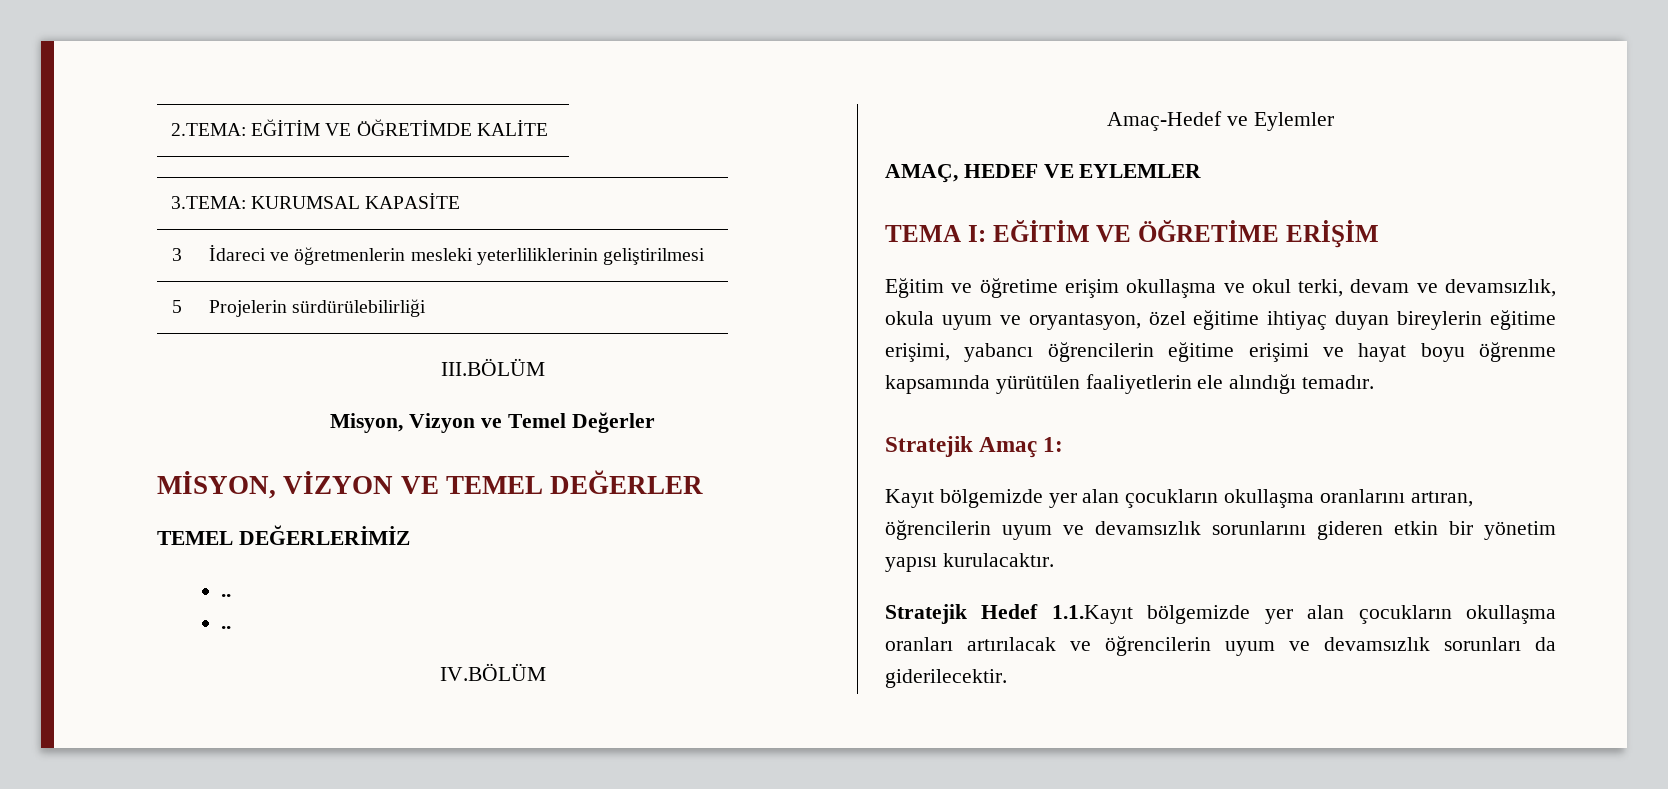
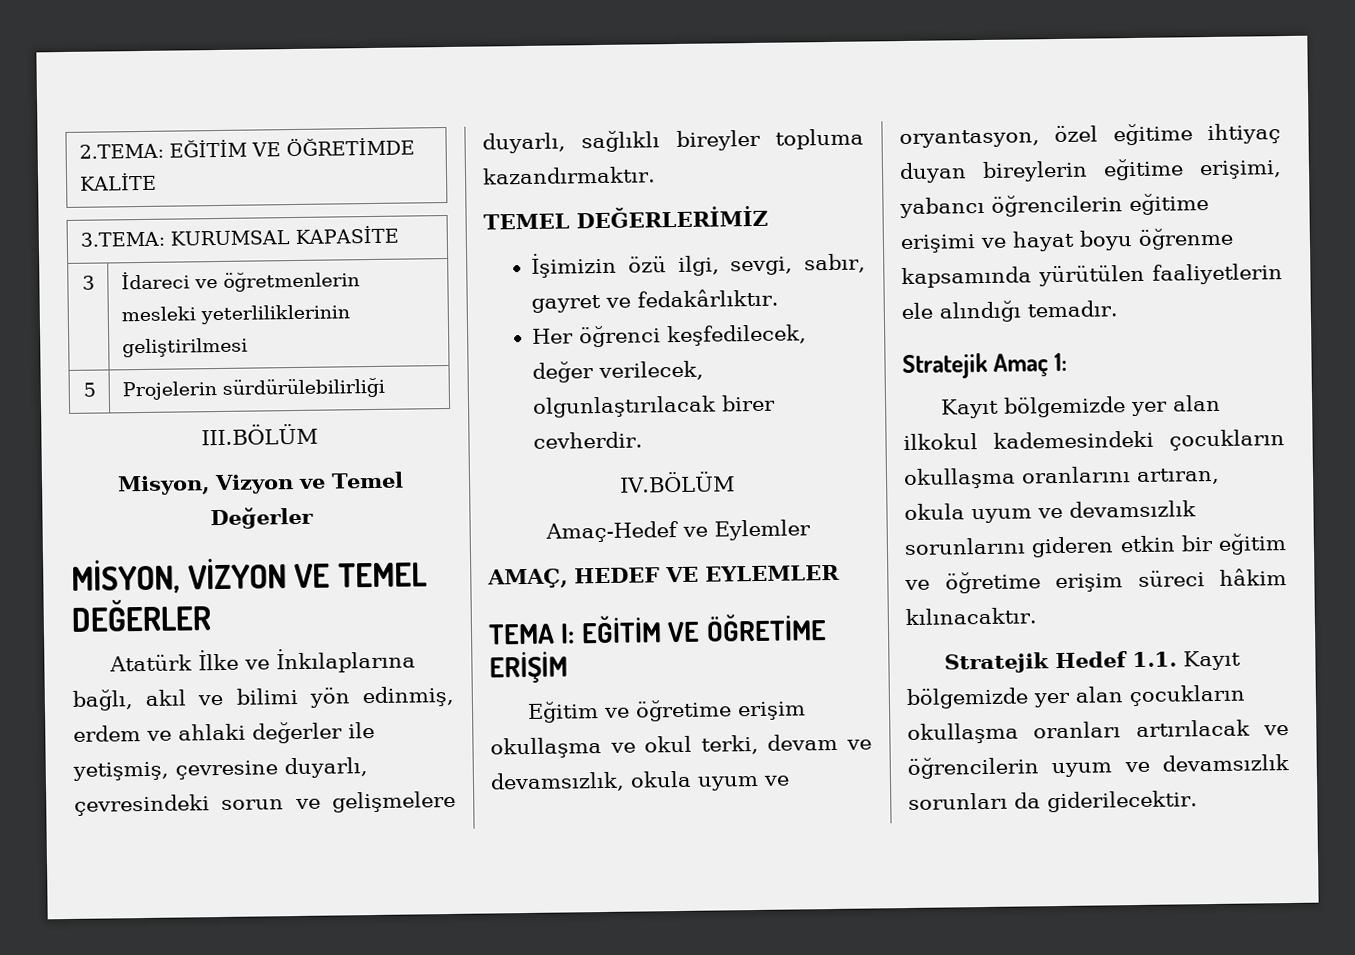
[157,525,410,545] [221,594,232,597] [221,626,232,629] TEMEL DEĞERLERİMİZ // .. // .. -> [108,647,416,674] [72,685,454,711] [73,721,375,744] [72,757,368,781] [74,790,456,816] [482,128,864,154] [482,166,656,185] [483,205,768,230] [531,252,867,278] [531,288,780,313] [532,324,808,348] [532,360,705,383] [532,394,777,418] [533,431,644,449] Atatürk İlke ve İnkılaplarına bağlı, akıl ve bilimi yön edinmiş, erdem ve ahlaki değerler ile yetişmiş, çevresine duyarlı, çevresindeki sorun ve gelişmelere duyarlı, sağlıklı bireyler topluma kazandırmaktır. // TEMEL DEĞERLERİMİZ // İşimizin özü ilgi, sevgi, sabır, gayret ve fedakârlıktır. // Her öğrenci keşfedilecek, değer verilecek, olgunlaştırılacak birer cevherdir.
(1120, 496) none -> [903,430,1154,451] ilkokul kademesindeki
[885,520,991,540] öğrencilerin -> [904,503,965,521] okula
[1484,521,1556,540] [885,553,1054,572] yönetim yapısı kurulacaktır. -> [1218,533,1287,555] [904,568,1287,594] [905,607,1037,626] eğitim ve öğretime erişim süreci hâkim kılınacaktır.
[1051,605,1133,624] 1.1.Kayıt -> [1131,650,1241,671] 1.1. Kayıt

